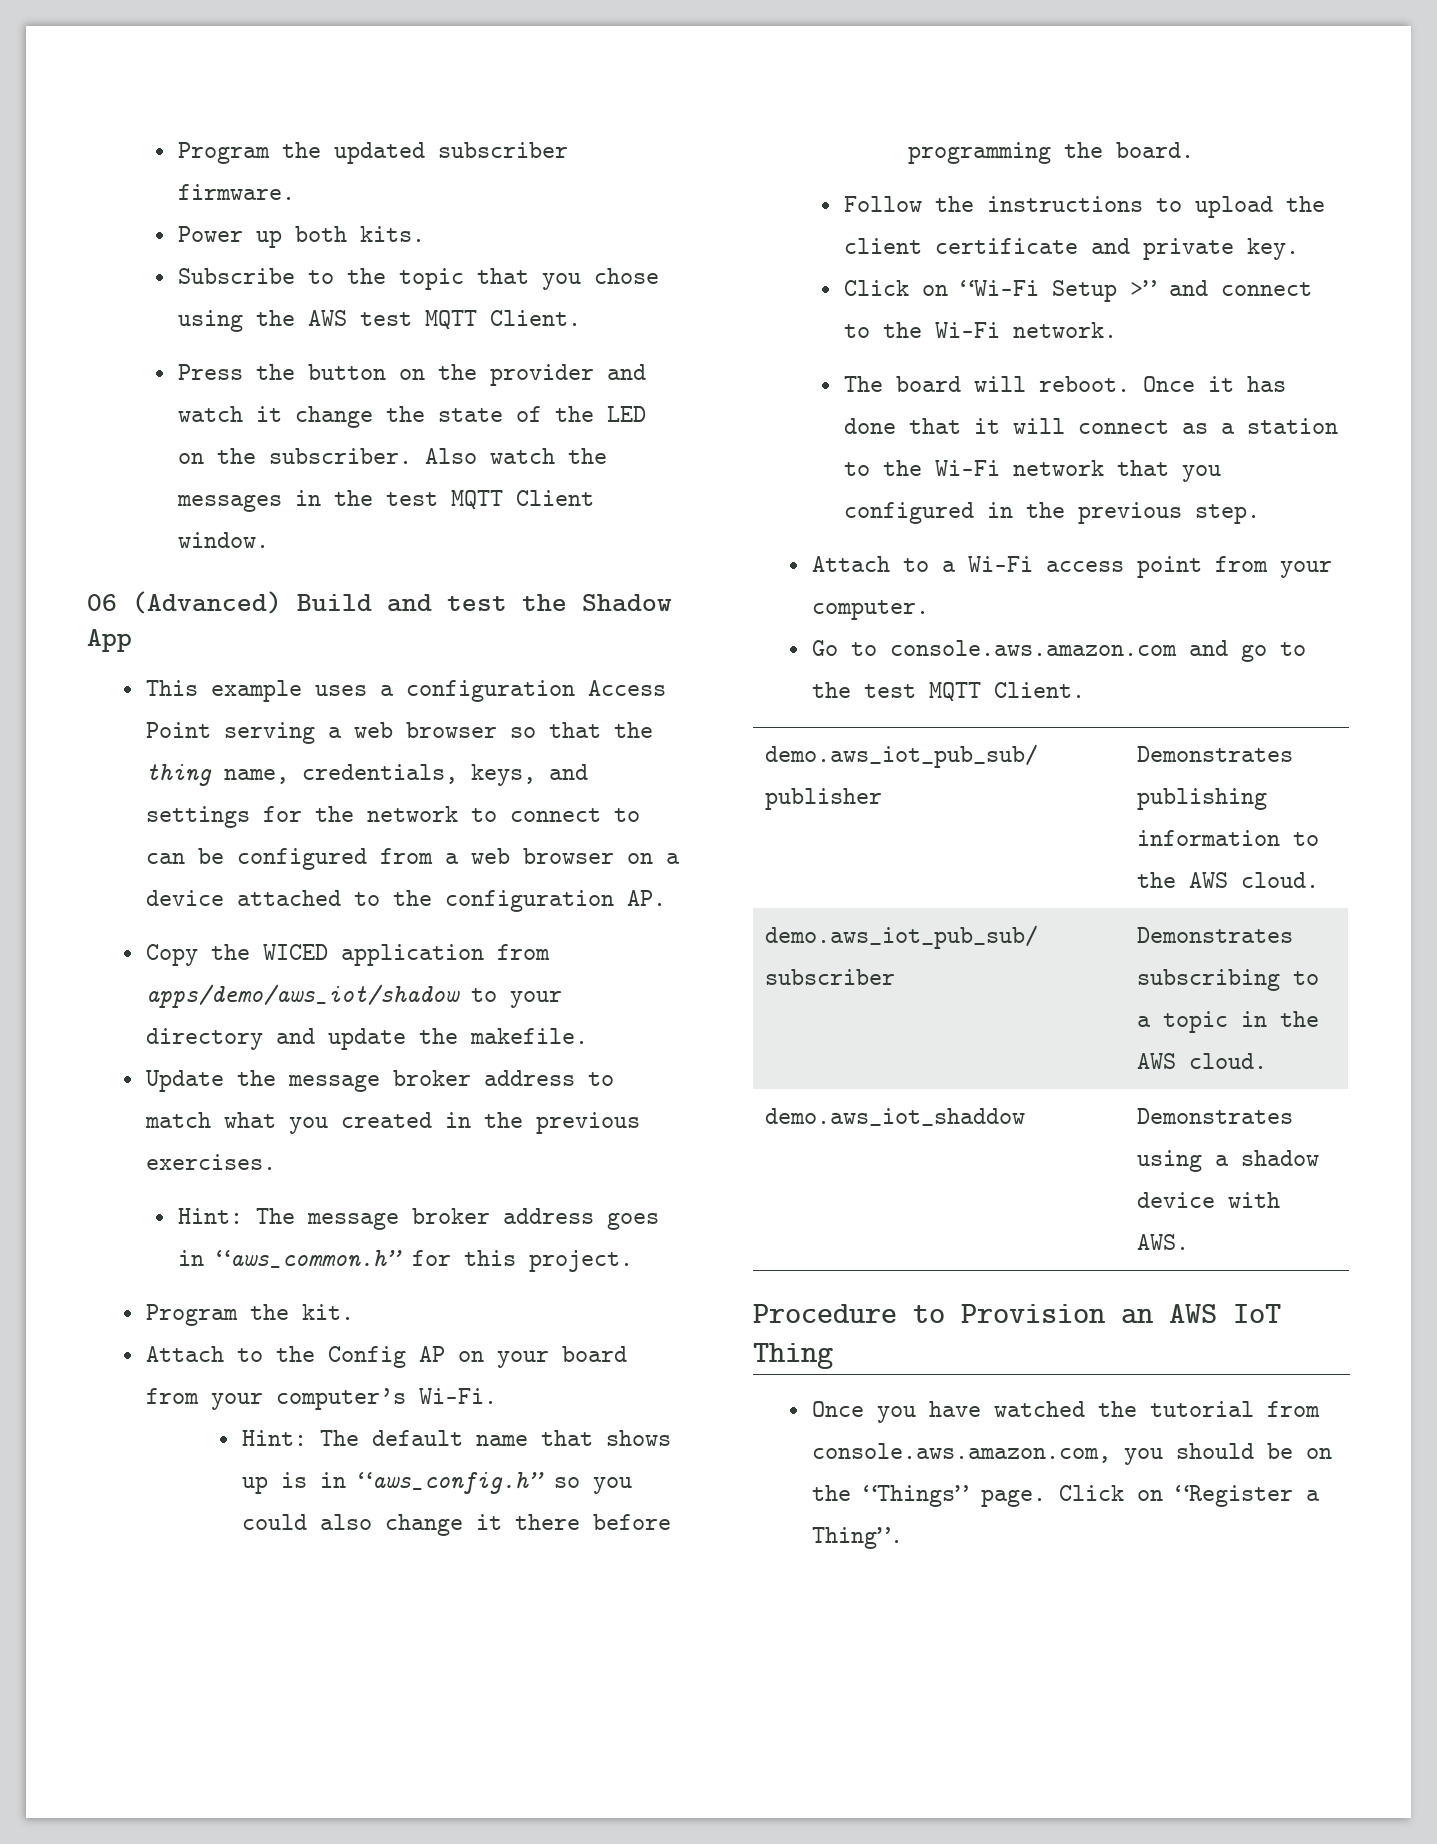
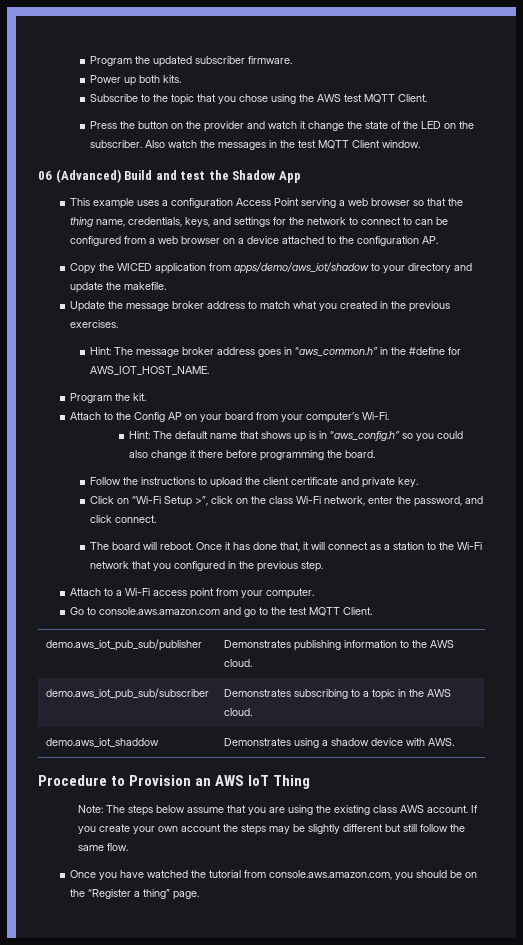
[412,1250,634,1272] for this project. -> [379,347,461,355] [89,366,209,375] in the #define for AWS_IOT_HOST_NAME.
[1130,280,1313,296] [844,322,1118,338] >” and connect to the Wi-Fi network. -> [194,496,483,507] [89,515,156,523] >”, click on the class Wi-Fi network, enter the password, and click connect.
[909,418,962,434] that -> [279,542,300,552] that,
(833, 1356) none -> [77,805,478,816] [77,824,465,835] [77,843,128,851] // Note: The steps below assume that you are using the existing class AWS account. If you create your own account the steps may be slightly different but still follow the same flow.
[864,1485,1321,1507] [812,1527,904,1549] “Things” page. Click on “Register a Thing”. -> [87,889,199,900] “Register a thing” page.

